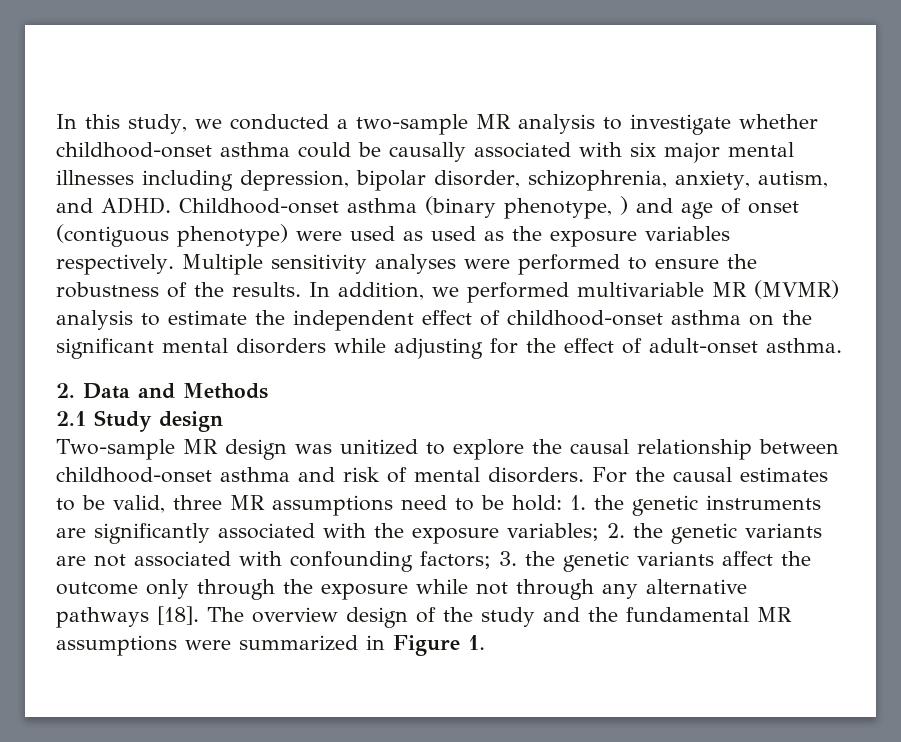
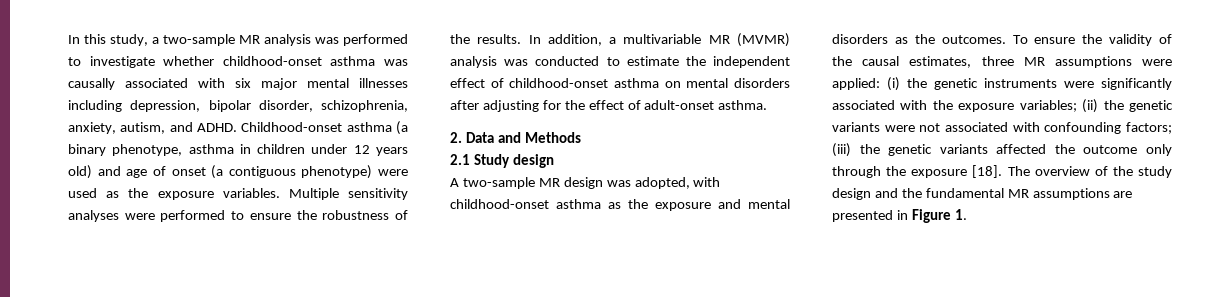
[194,114,329,130] we conducted -> (148, 40) none
(595, 124) none -> [315,34,408,46] was performed
[298,142,381,158] could be -> [384,59,408,66] was
[425,196,628,219] (binary phenotype, ) -> [396,121,408,135] [68,144,408,156] [68,165,92,179] (a binary phenotype, asthma in children under 12 years old)
[56,224,169,247] (contiguous -> [211,165,296,179] (a contiguous
[431,226,730,247] [56,254,174,275] used as the exposure variables respectively. -> [128,188,280,200] the exposure variables.
[432,282,569,303] we performed -> [609,37,617,44] a
(133, 320) none -> [504,56,600,66] was conducted
[782,310,812,325] [56,338,386,359] the significant mental disorders while -> [686,78,790,88] [450,100,479,110] mental disorders after
[56,439,175,460] Two-sample -> [450,177,535,189] A two-sample
[339,439,839,460] [56,467,828,483] [56,495,586,516] unitized to explore the causal relationship between childhood-onset asthma and risk of mental disorders. For the causal estimates to be valid, three MR assumptions need to be hold: 1. -> [634,177,721,189] [450,199,790,211] [832,34,1172,46] [832,56,1172,68] [832,77,900,91] adopted, with childhood-onset asthma as the exposure and mental disorders as the outcomes. To ensure the validity of the causal estimates, three MR assumptions were applied: (i)
[56,528,86,538] are -> [1064,81,1094,88] were
[607,523,822,544] [56,556,86,566] 2. the genetic variants are -> [1082,99,1173,113] [832,122,915,132] (ii) the genetic variants were
[499,551,773,572] 3. the genetic variants affect -> [832,143,1047,157] (iii) the genetic variants affected
[416,579,747,600] [56,607,149,628] while not through any alternative pathways -> (968, 173) none
[346,607,408,628] design -> (1090, 171) none
(535, 617) none -> [832,188,871,200] design
[185,635,358,651] were summarized -> [1113,191,1133,198] [832,210,893,222] are presented

